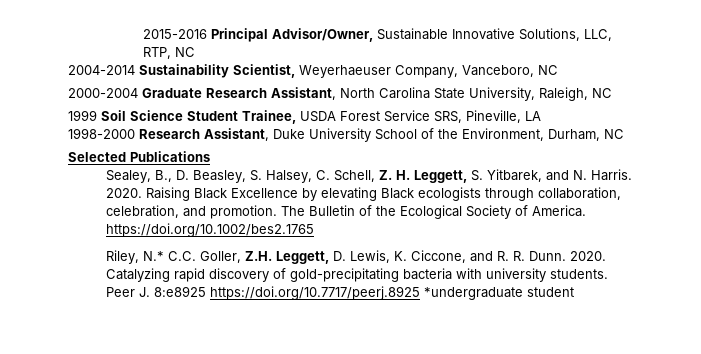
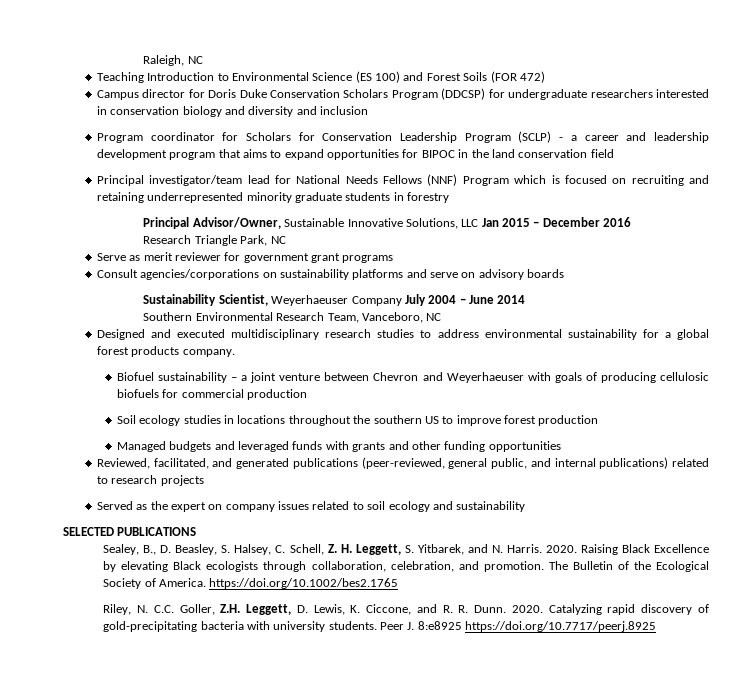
[143,29,208,39] 2015-2016 -> [143,55,203,66] [96,71,545,83] [96,88,709,100] [96,106,369,117] [96,131,710,143] [96,149,614,160] [96,174,709,186] [96,192,450,203] Raleigh, NC // Teaching Introduction to Environmental Science (ES 100) and Forest Soils (FOR 472) // Campus director for Doris Duke Conservation Scholars Program (DDCSP) for undergraduate researchers interested in conservation biology and diversity and inclusion // Program coordinator for Scholars for Conservation Leadership Program (SCLP) - a career and leadership development program that aims to expand opportunities for BIPOC in the land conservation field // Principal investigator/team lead for National Needs Fellows (NNF) Program which is focused on recruiting and retaining underrepresented minority graduate students in forestry //
[584,29,613,41] [143,47,196,59] [68,64,558,78] [68,87,612,101] [68,110,541,124] [68,128,624,142] [68,151,210,162] LLC, RTP, NC // 2004-2014 Sustainability Scientist, Weyerhaeuser Company, Vanceboro, NC // 2000-2004 Graduate Research Assistant, North Carolina State University, Raleigh, NC // 1999 Soil Science Student Trainee, USDA Forest Service SRS, Pineville, LA // 1998-2000 Research Assistant, Duke University School of the Environment, Durham, NC // Selected Publications -> [461,217,632,227] [143,235,286,246] [96,252,394,263] [96,269,565,280] [143,294,526,306] [143,312,442,323] [96,329,709,340] [96,346,235,357] [116,372,709,383] [116,389,308,400] [116,415,599,426] [116,441,561,452] [96,457,709,469] [96,475,204,486] [96,501,526,512] [63,527,197,536] LLC Jan 2015 – December 2016 // Research Triangle Park, NC // Serve as merit reviewer for government grant programs // Consult agencies/corporations on sustainability platforms and serve on advisory boards // Sustainability Scientist, Weyerhaeuser Company July 2004 – June 2014 // Southern Environmental Research Team, Vanceboro, NC // Designed and executed multidisciplinary research studies to address environmental sustainability for a global forest products company. // Biofuel sustainability – a joint venture between Chevron and Weyerhaeuser with goals of producing cellulosic biofuels for commercial production // Soil ecology studies in locations throughout the southern US to improve forest production // Managed budgets and leveraged funds with grants and other funding opportunities // Reviewed, facilitated, and generated publications (peer-reviewed, general public, and internal publications) related to research projects // Served as the expert on company issues related to soil ecology and sustainability // SELECTED PUBLICATIONS
[142,251,164,261] N.* -> [136,605,148,613] N.
[423,287,574,300] *undergraduate student -> (657, 626) none

